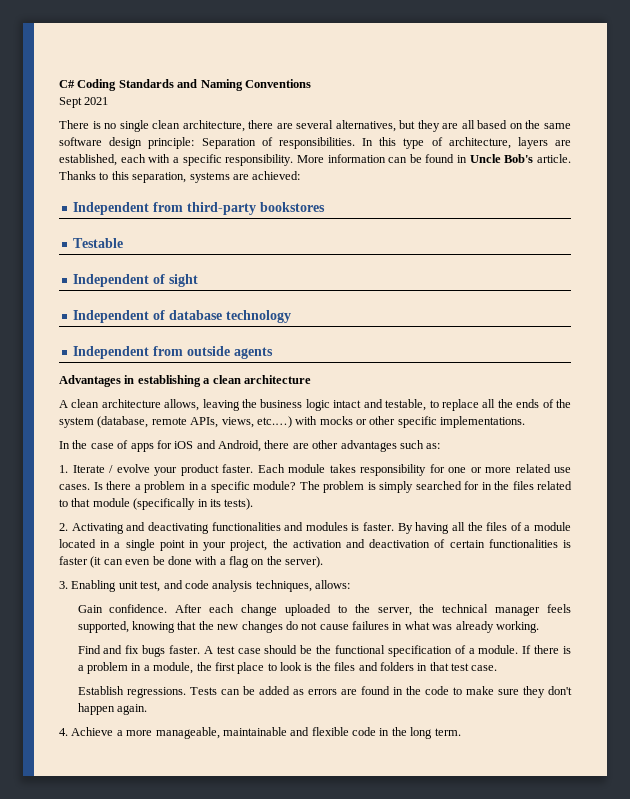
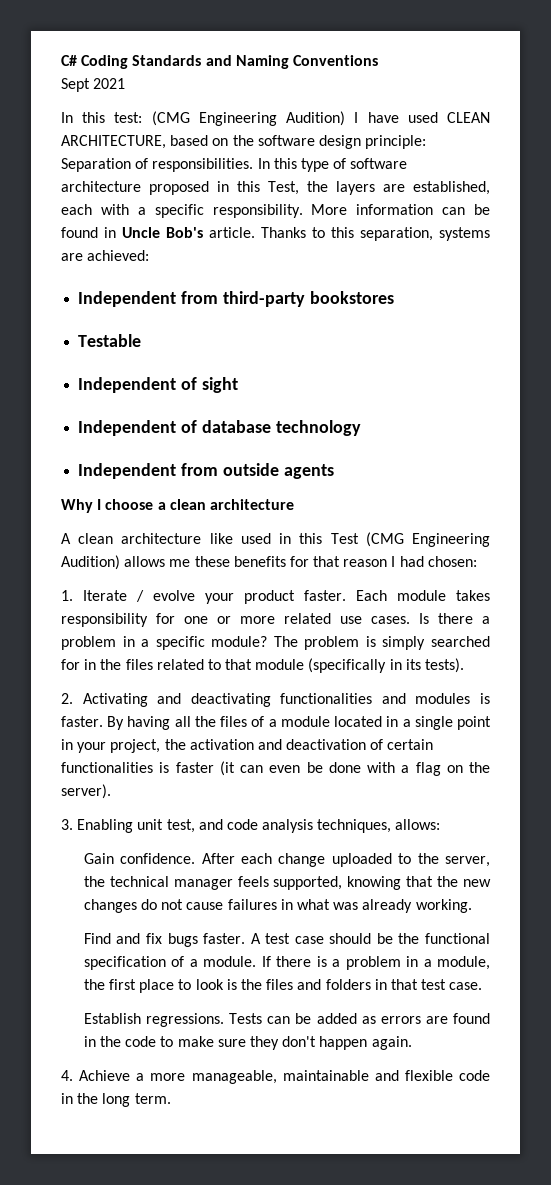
[59,120,475,132] There is no single clean architecture, there are several alternatives, but they are all -> [61,111,490,126] [61,135,166,149] In this test: (CMG Engineering Audition) I have used CLEAN ARCHITECTURE,
[543,123,571,129] same -> (254, 140) none
[448,137,511,149] architecture, -> [350,158,408,169] [61,181,328,195] software architecture proposed in this Test, the
[59,375,201,387] Advantages in establishing -> [61,499,154,513] Why I choose
[164,399,572,411] [59,416,526,428] [59,440,441,452] allows, leaving the business logic intact and testable, to replace all the ends of the system (database, remote APIs, views, etc.…) with mocks or other specific implementations. // In the case of apps for iOS and Android, there are other advantages such as: -> [209,532,491,547] [61,555,477,570] like used in this Test (CMG Engineering Audition) allows me these benefits for that reason I had chosen:

